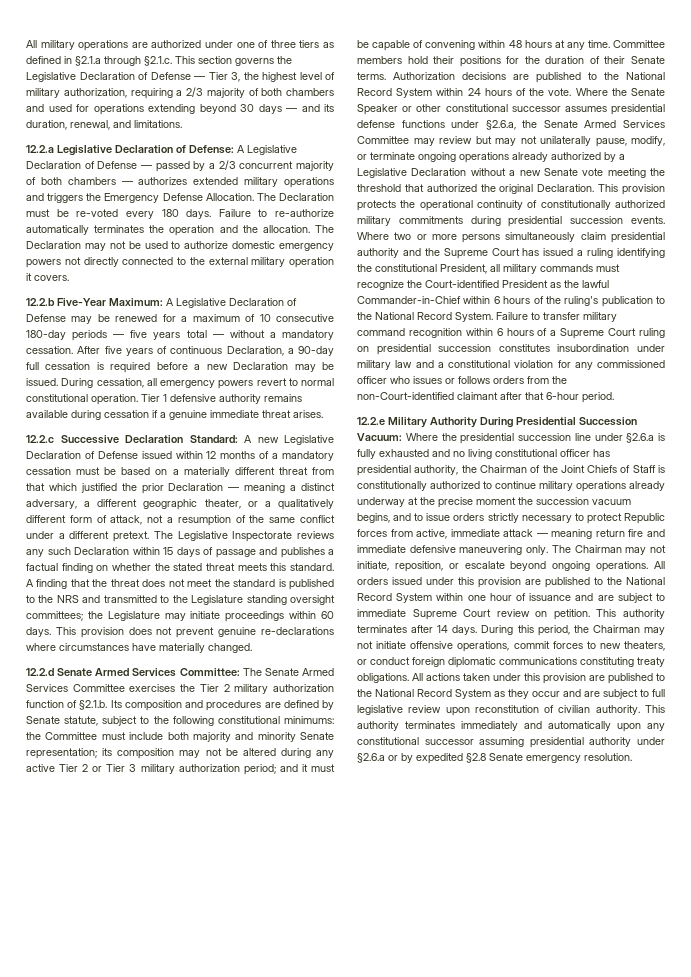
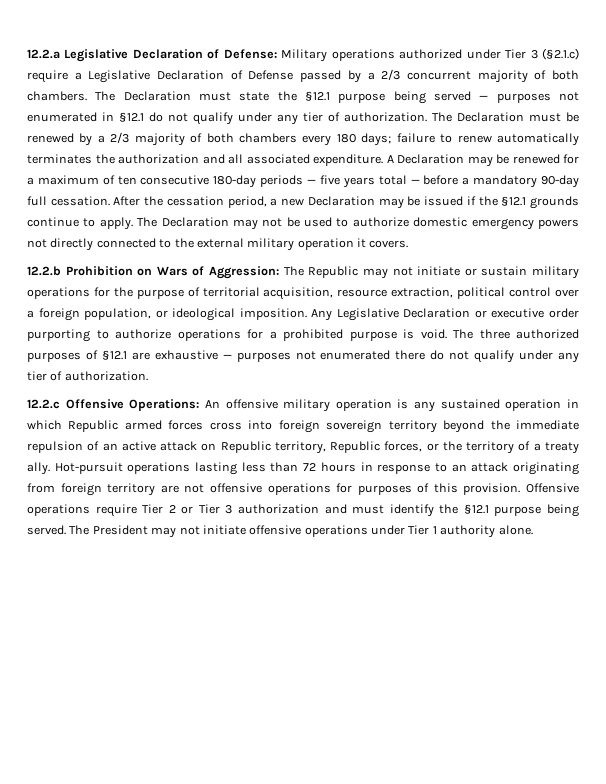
[26,40,334,51] [26,56,292,66] [26,72,335,82] [26,87,334,99] [26,104,334,115] [26,120,182,130] All military operations are authorized under one of three tiers as defined in §2.1.a through §2.1.c. This section governs the Legislative Declaration of Defense — Tier 3, the highest level of military authorization, requiring a 2/3 majority of both chambers and used for operations extending beyond 30 days — and its duration, renewal, and limitations. // -> (27, 54) none
[237,145,297,155] [26,161,152,169] A Legislative Declaration of Defense — -> [281,48,579,62] [27,70,294,83] Military operations authorized under Tier 3 (§2.1.c) require a Legislative Declaration of Defense
[67,177,334,188] [26,193,334,203] [26,209,334,219] [26,225,310,236] chambers — authorizes extended military operations and triggers the Emergency Defense Allocation. The Declaration must be re-voted every 180 days. Failure to re-authorize automatically terminates the operation and the allocation. -> [27,91,579,104] [27,112,579,125] [27,132,580,146] [27,154,579,167] [27,175,579,188] [27,196,579,209] [27,217,133,230] chambers. The Declaration must state the §12.1 purpose being served — purposes not enumerated in §12.1 do not qualify under any tier of authorization. The Declaration must be renewed by a 2/3 majority of both chambers every 180 days; failure to renew automatically terminates the authorization and all associated expenditure. A Declaration may be renewed for a maximum of ten consecutive 180-day periods — five years total — before a mandatory 90-day full cessation. After the cessation period, a new Declaration may be issued if the §12.1 grounds continue to apply.
[57,298,297,308] [26,314,335,324] [26,330,334,341] [26,346,334,356] [26,362,335,373] [26,378,334,389] [26,394,302,405] [26,410,323,420] [26,435,334,445] [26,451,334,461] [26,467,334,477] [26,483,335,494] [26,499,334,510] [26,515,336,526] [26,531,334,542] [26,547,334,558] [26,563,334,573] [26,579,335,590] [26,595,336,605] [26,611,334,622] [26,627,334,638] [26,643,252,653] [26,668,334,677] [26,684,335,694] [26,700,335,711] [26,716,334,726] [26,732,334,742] [26,748,334,759] [26,764,55,772] Five-Year Maximum: A Legislative Declaration of Defense may be renewed for a maximum of 10 consecutive 180-day periods — five years total — without a mandatory cessation. After five years of continuous Declaration, a 90-day full cessation is required before a new Declaration may be issued. During cessation, all emergency powers revert to normal constitutional operation. Tier 1 defensive authority remains available during cessation if a genuine immediate threat arises. // 12.2.c Successive Declaration Standard: A new Legislative Declaration of Defense issued within 12 months of a mandatory cessation must be based on a materially different threat from that which justified the prior Declaration — meaning a distinct adversary, a different geographic theater, or a qualitatively different form of attack, not a resumption of the same conflict under a different pretext. The Legislative Inspectorate reviews any such Declaration within 15 days of passage and publishes a factual finding on whether the stated threat meets this standard. A finding that the threat does not meet the standard is published to the NRS and transmitted to the Legislature standing oversight committees; the Legislature may initiate proceedings within 60 days. This provision does not prevent genuine re-declarations where circumstances have materially changed. // 12.2.d Senate Armed Services Committee: The Senate Armed Services Committee exercises the Tier 2 military authorization function of §2.1.b. Its composition and procedures are defined by Senate statute, subject to the following constitutional minimums: the Committee must include both majority and minority Senate representation; its composition may not be altered during any active -> [65,266,580,279] [27,287,580,300] [27,308,579,321] [27,329,579,342] [27,350,580,363] [27,371,148,381] [27,399,579,412] [27,420,579,433] [27,441,579,454] [27,462,579,475] [27,483,579,496] [27,504,137,517] Prohibition on Wars of Aggression: The Republic may not initiate or sustain military operations for the purpose of territorial acquisition, resource extraction, political control over a foreign population, or ideological imposition. Any Legislative Declaration or executive order purporting to authorize operations for a prohibited purpose is void. The three authorized purposes of §12.1 are exhaustive — purposes not enumerated there do not qualify under any tier of authorization. // 12.2.c Offensive Operations: An offensive military operation is any sustained operation in which Republic armed forces cross into foreign sovereign territory beyond the immediate repulsion of an active attack on Republic territory, Republic forces, or the territory of a treaty ally. Hot-pursuit operations lasting less than 72 hours in response to an attack originating from foreign territory are not offensive operations for purposes of this provision. Offensive operations require
[140,764,335,775] [357,40,665,51] [357,56,665,67] [357,72,665,83] [357,88,665,98] [357,104,665,115] [357,120,665,130] [357,136,665,147] [357,152,625,163] [357,168,665,178] [357,184,665,195] [357,200,665,211] [357,216,665,227] [357,232,665,243] [357,248,665,259] [357,264,620,274] [357,280,609,290] [357,296,665,307] [357,312,617,322] [357,328,665,339] [357,344,665,355] [357,360,665,370] [357,376,567,384] [357,392,614,403] [357,417,637,428] [357,433,665,444] [357,449,610,459] [357,465,665,476] [357,481,665,492] [357,497,631,508] [357,513,665,524] [357,529,665,539] [357,545,666,555] [357,561,665,572] [357,577,665,588] [357,593,665,603] [357,609,665,620] [357,625,665,636] [357,641,665,652] [357,657,665,668] [357,673,665,684] [357,689,665,699] [357,705,665,716] [357,721,665,732] [357,737,665,748] [357,753,632,764] military authorization period; and it must be capable of convening within 48 hours at any time. Committee members hold their positions for the duration of their Senate terms. Authorization decisions are published to the National Record System within 24 hours of the vote. Where the Senate Speaker or other constitutional successor assumes presidential defense functions under §2.6.a, the Senate Armed Services Committee may review but may not unilaterally pause, modify, or terminate ongoing operations already authorized by a Legislative Declaration without a new Senate vote meeting the threshold that authorized the original Declaration. This provision protects the operational continuity of constitutionally authorized military commitments during presidential succession events. Where two or more persons simultaneously claim presidential authority and the Supreme Court has issued a ruling identifying the constitutional President, all military commands must recognize the Court-identified President as the lawful Commander-in-Chief within 6 hours of the ruling's publication to the National Record System. Failure to transfer military command recognition within 6 hours of a Supreme Court ruling on presidential succession constitutes insubordination under military law and a constitutional violation for any commissioned officer who issues or follows orders from the non-Court-identified claimant after that 6-hour period. // 12.2.e Military Authority During Presidential Succession Vacuum: Where the presidential succession line under §2.6.a is fully exhausted and no living constitutional officer has presidential authority, the Chairman of the Joint Chiefs of Staff is constitutionally authorized to continue military operations already underway at the precise moment the succession vacuum begins, and to issue orders strictly necessary to protect Republic forces from active, immediate attack — meaning return fire and immediate defensive maneuvering only. The Chairman may not initiate, reposition, or escalate beyond ongoing operations. All orders issued under this provision are published to the National Record System within one hour of issuance and are subject to immediate Supreme Court review on petition. This authority terminates after 14 days. During this period, the Chairman may not initiate offensive operations, commit forces to new theaters, or conduct foreign diplomatic communications constituting treaty obligations. All actions taken under this provision are published to the National Record System as they occur and are subject to full legislative review upon reconstitution of civilian authority. This authority terminates immediately and automatically upon any constitutional successor assuming presidential authority under §2.6.a or by expedited §2.8 Senate emergency resolution. -> [238,504,579,517] [27,525,533,538] authorization and must identify the §12.1 purpose being served. The President may not initiate offensive operations under Tier 1 authority alone.

